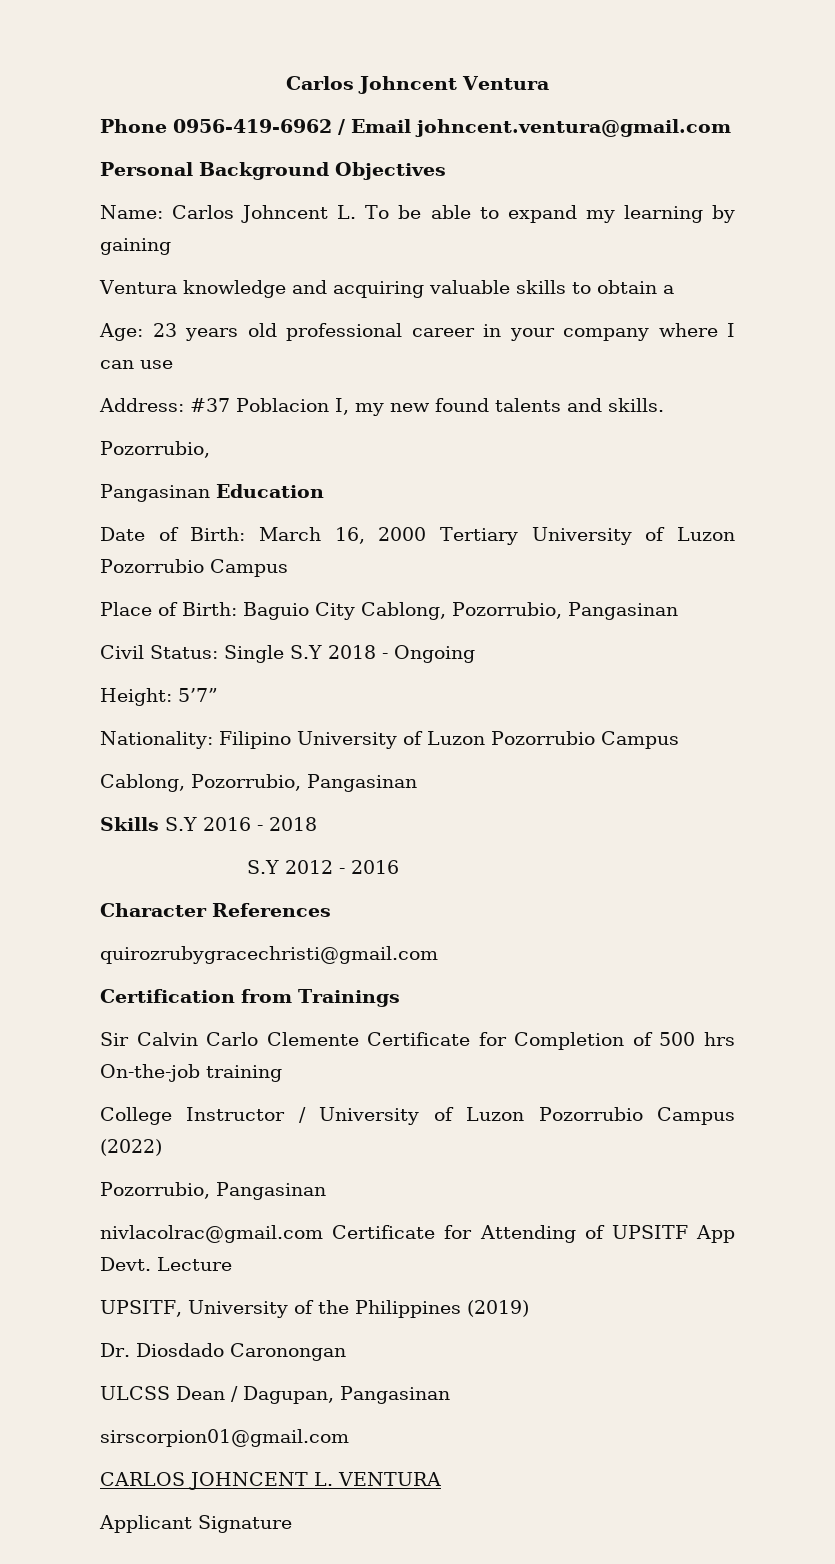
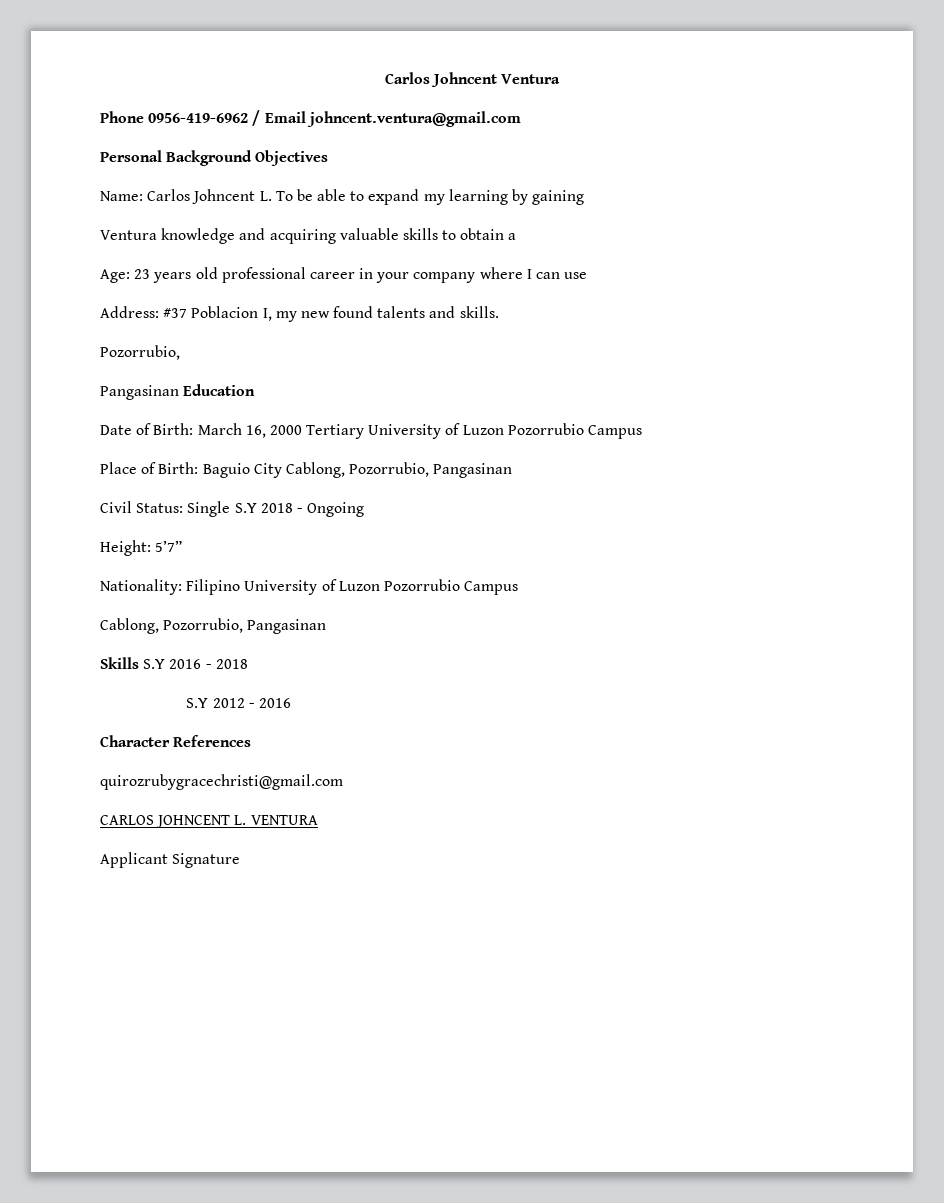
[100,989,400,1007] [100,1032,735,1050] [100,1064,282,1082] [100,1107,735,1125] [100,1139,162,1156] [100,1182,326,1200] [100,1225,735,1243] [100,1257,232,1271] [100,1300,529,1318] [100,1343,346,1361] [100,1386,450,1404] [100,1429,349,1447] // Certification from Trainings // Sir Calvin Carlo Clemente Certificate for Completion of 500 hrs On-the-job training // College Instructor / University of Luzon Pozorrubio Campus (2022) // Pozorrubio, Pangasinan // nivlacolrac@gmail.com Certificate for Attending of UPSITF App Devt. Lecture // UPSITF, University of the Philippines (2019) // Dr. Diosdado Caronongan // ULCSS Dean / Dagupan, Pangasinan // sirscorpion01@gmail.com -> (343, 782) none

